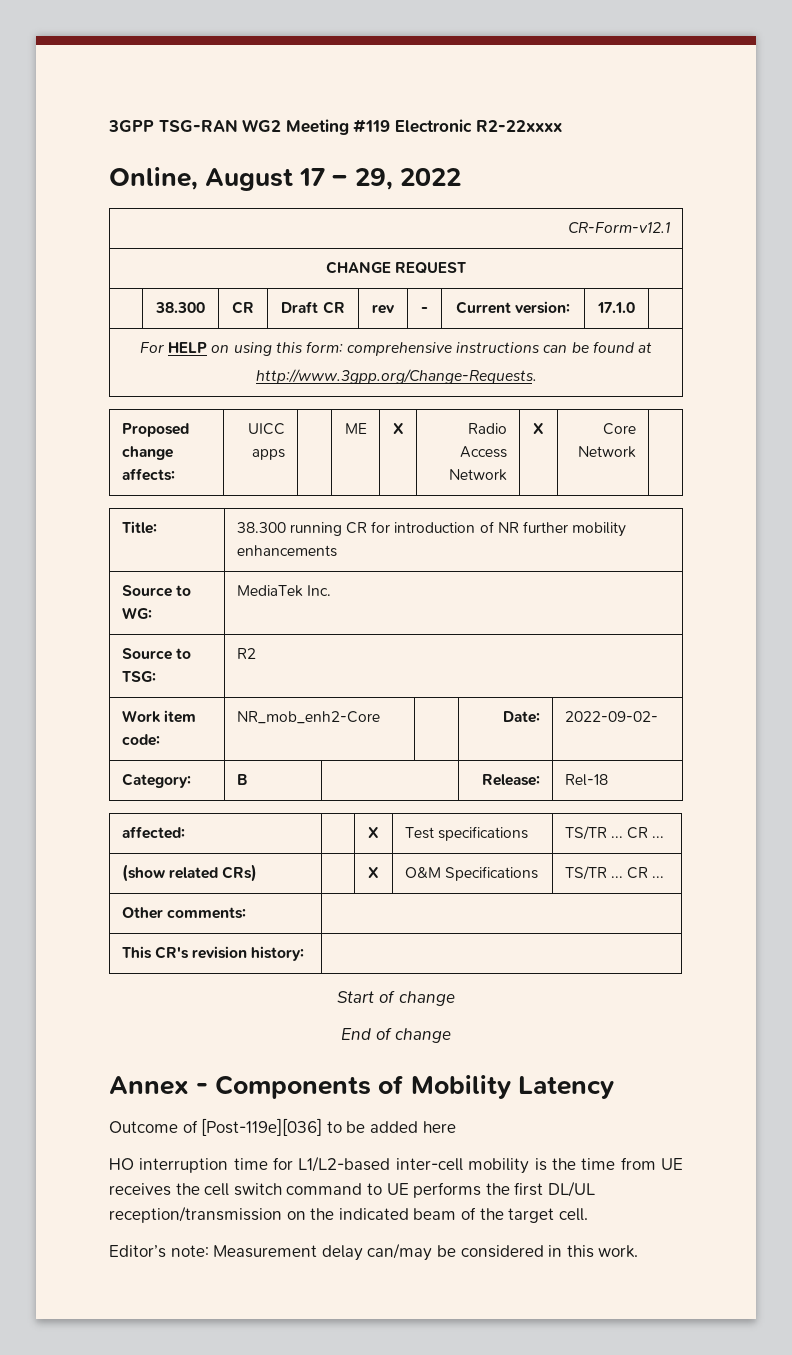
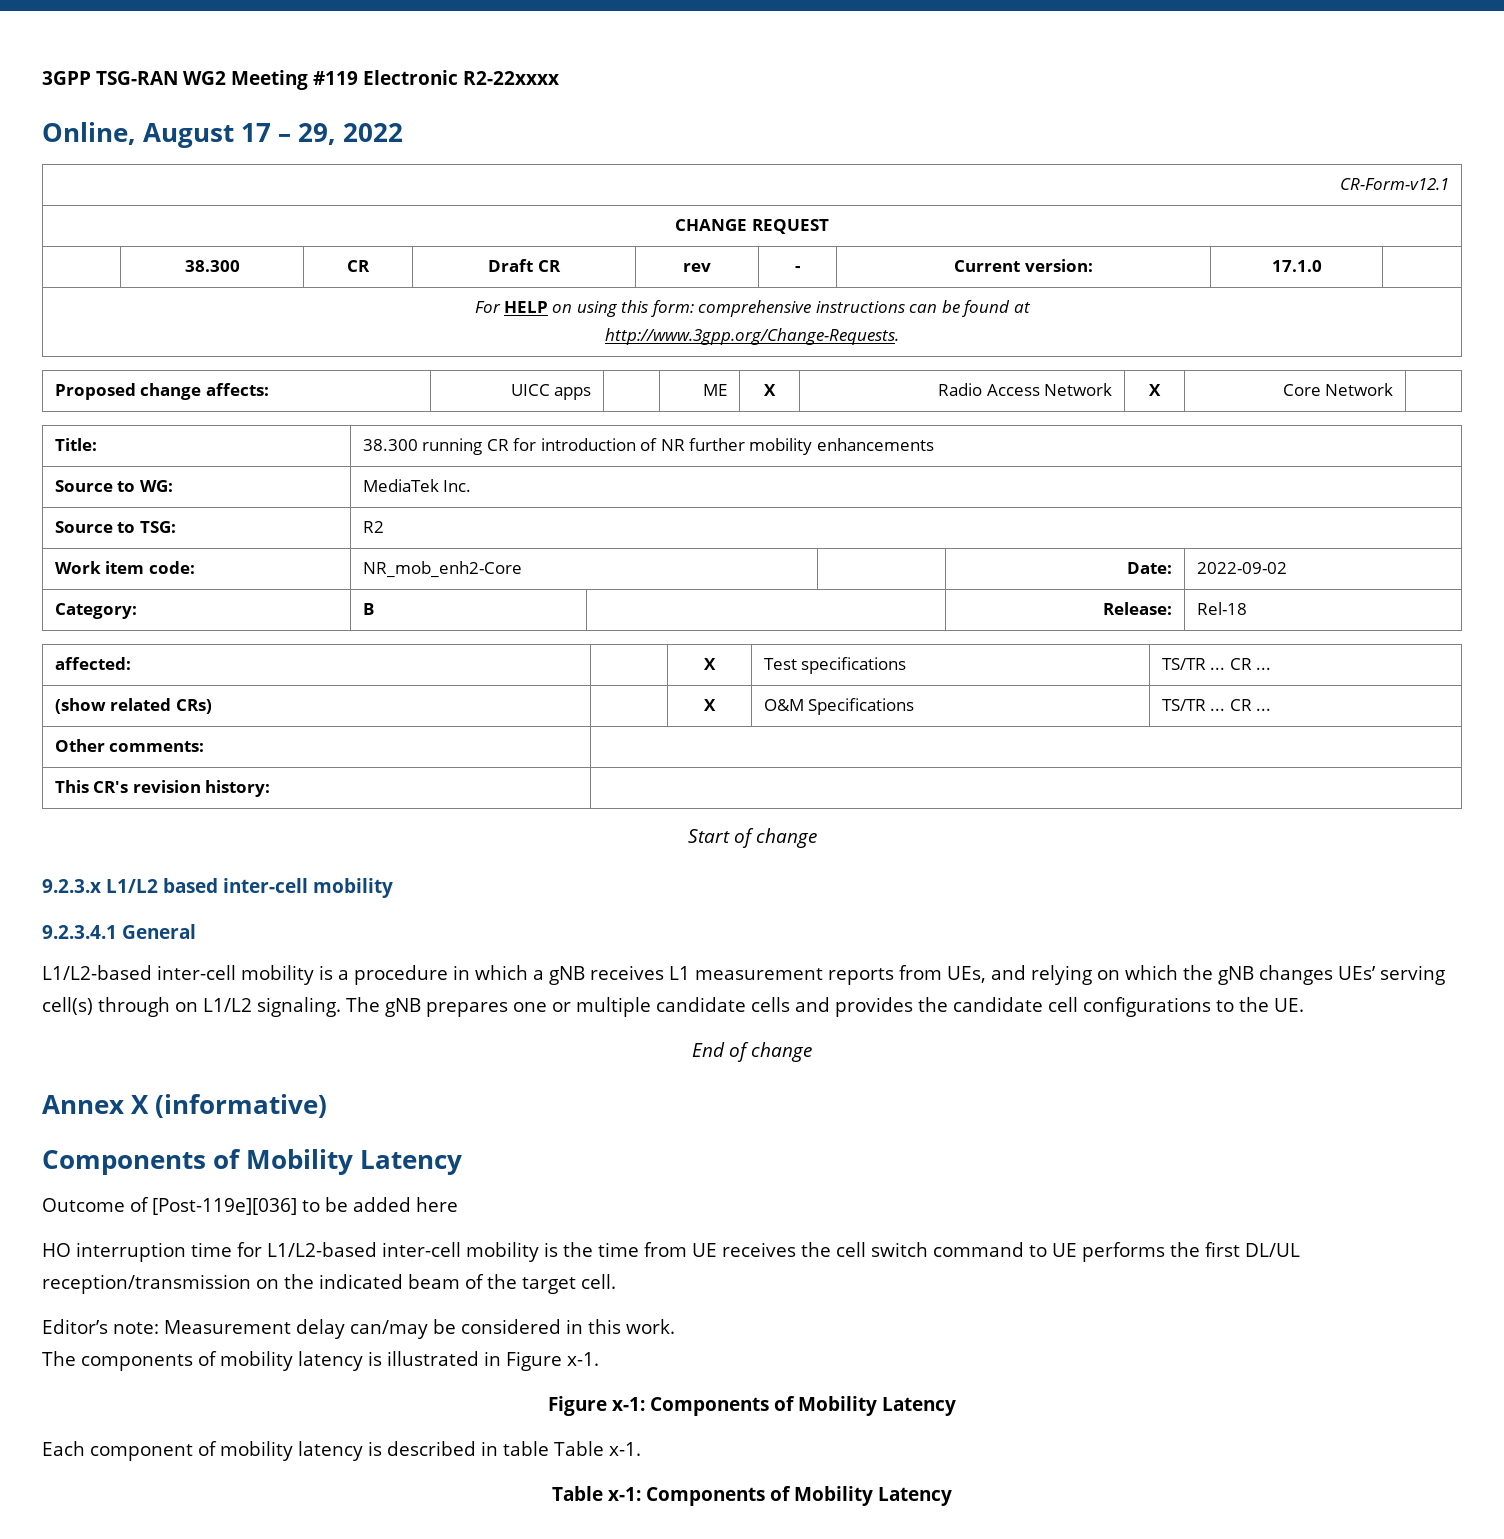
[564,711,658,722] 2022-09-02- -> [1196,562,1287,574] 2022-09-02
(455, 998) none -> [42,878,393,898] [42,924,196,939] [42,965,1445,985] [42,997,1304,1017] // 9.2.3.x L1/L2 based inter-cell mobility // 9.2.3.4.1 General // L1/L2-based inter-cell mobility is a procedure in which a gNB receives L1 measurement reports from UEs, and relying on which the gNB changes UEs’ serving cell(s) through on L1/L2 signaling. The gNB prepares one or multiple candidate cells and provides the candidate cell configurations to the UE.
[196,1083,209,1094] - -> [131,1094,328,1118] X (informative) //
(639, 1251) none -> [42,1351,599,1371] [548,1396,956,1416] [42,1441,641,1461] [552,1486,952,1506] // The components of mobility latency is illustrated in Figure x-1. // Figure x-1: Components of Mobility Latency // Each component of mobility latency is described in table Table x-1. // Table x-1: Components of Mobility Latency

